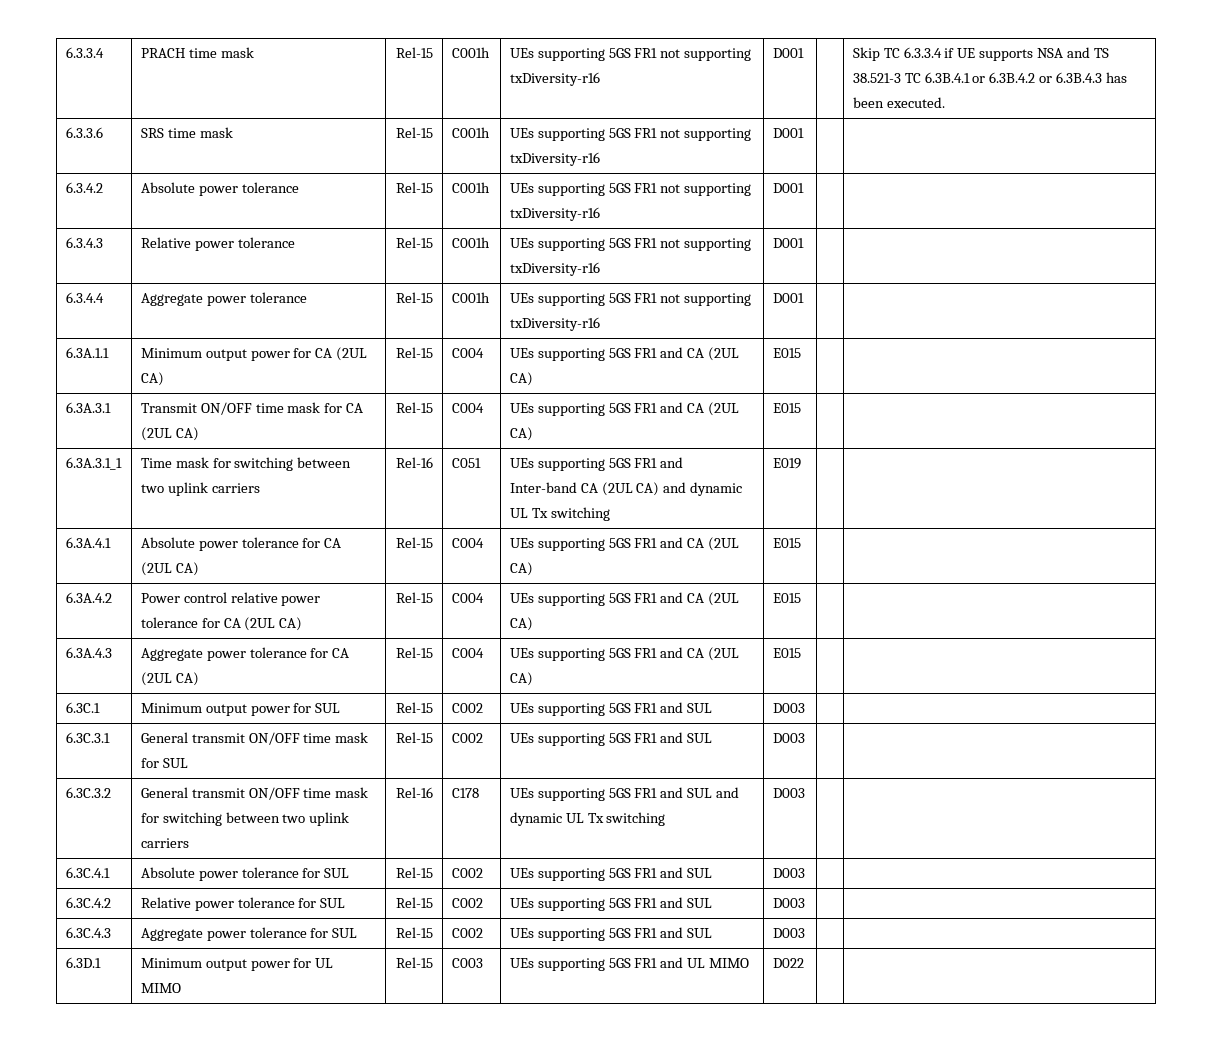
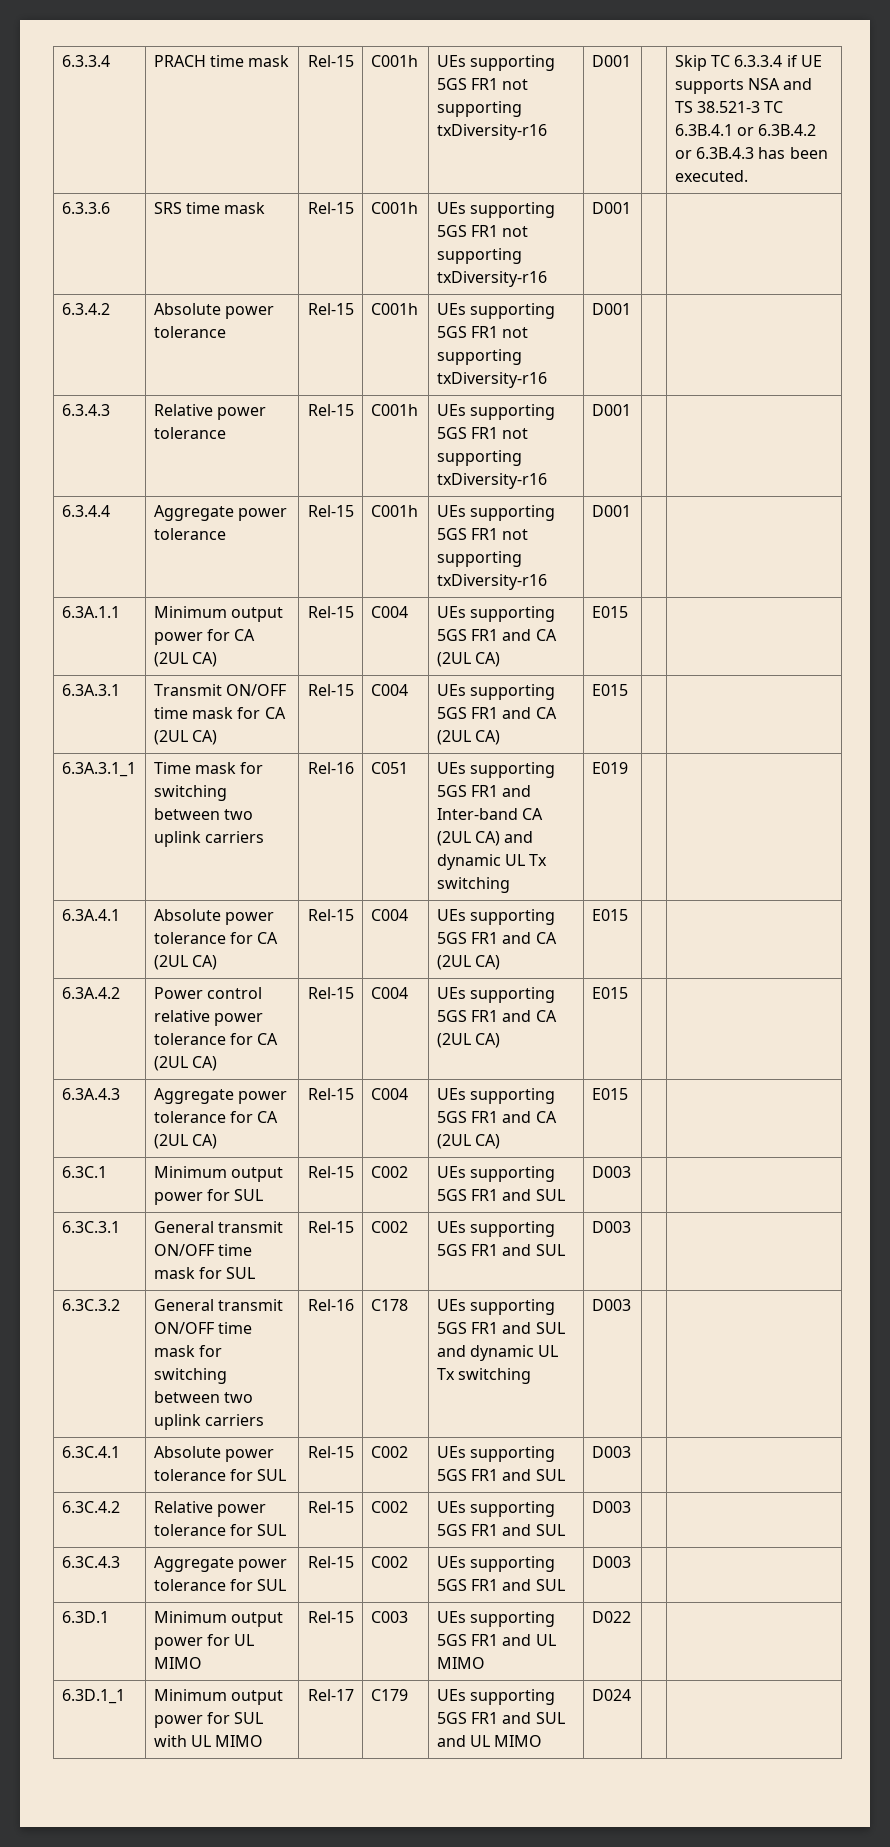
(804, 963) none -> [61,1689,125,1704] [153,1689,284,1705] [153,1712,264,1728] [153,1735,264,1747] [307,1689,354,1701] [370,1689,408,1701] [436,1689,556,1705] [436,1712,565,1724] [436,1735,543,1747] [591,1689,631,1701] // 6.3D.1_1 | Minimum output power for SUL with UL MIMO | Rel-17 | C179 | UEs supporting 5GS FR1 and SUL and UL MIMO | D024 | |

